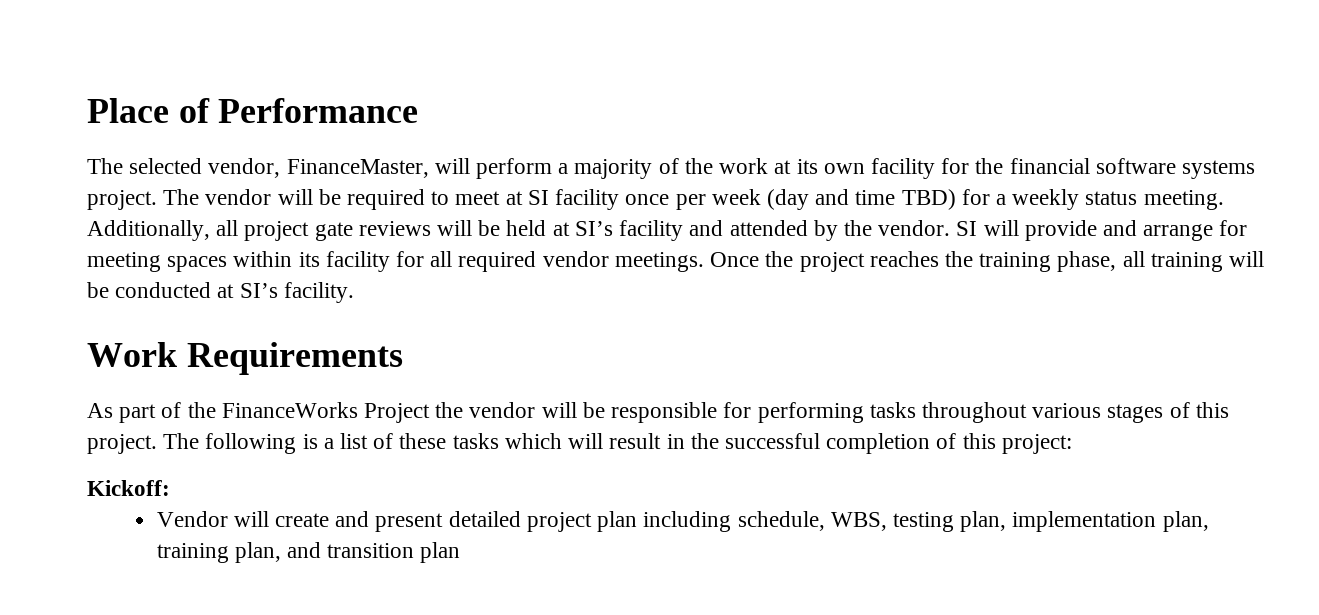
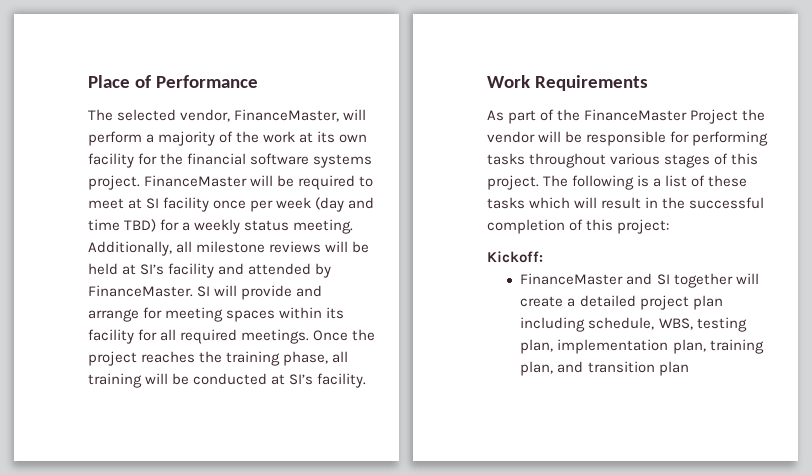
[163,189,272,205] The vendor -> [144,175,248,187] FinanceMaster
[244,221,353,241] project gate -> [196,241,266,253] milestone
[843,220,951,236] the vendor. -> [88,285,193,297] FinanceMaster.
[542,251,609,267] vendor -> (238, 336) none
[221,402,358,418] FinanceWorks -> [584,109,688,121] FinanceMaster
[156,511,444,532] Vendor will create and present -> [520,273,759,288] [520,296,576,307] FinanceMaster and SI together will create a

